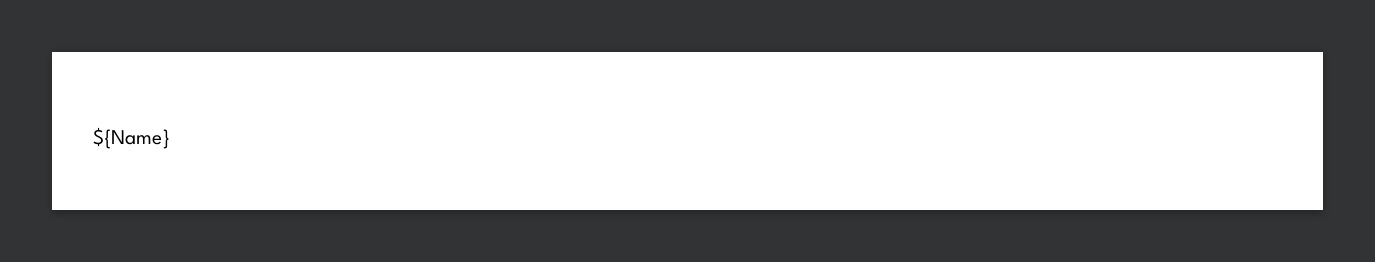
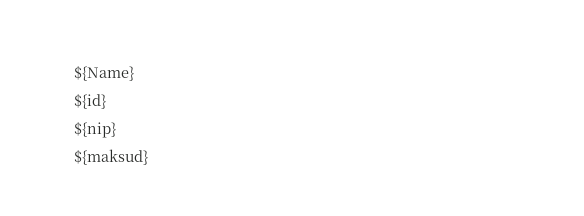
(170, 138) none -> [74,94,106,109] [74,122,116,138] [74,149,148,165] // ${id} // ${nip} // ${maksud}

